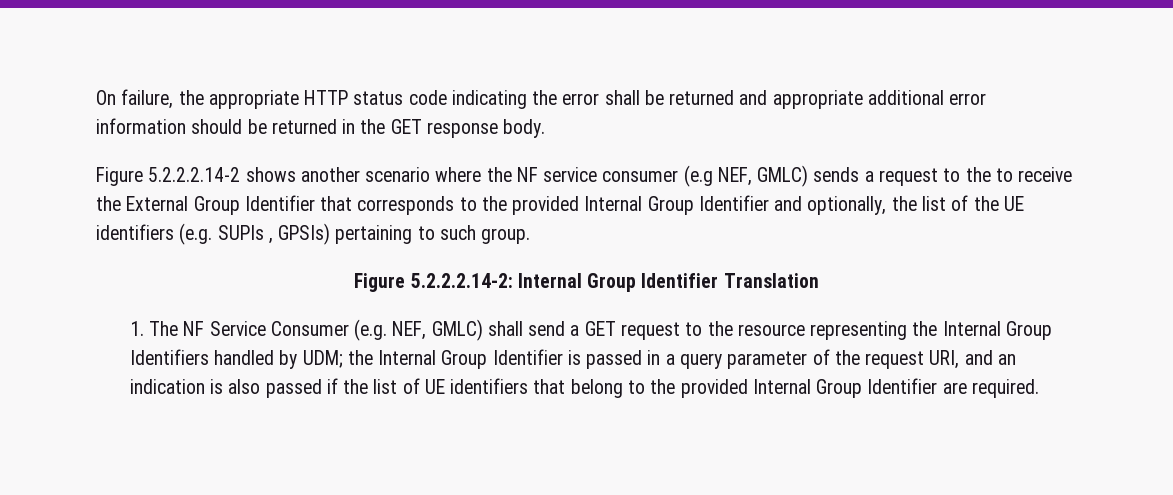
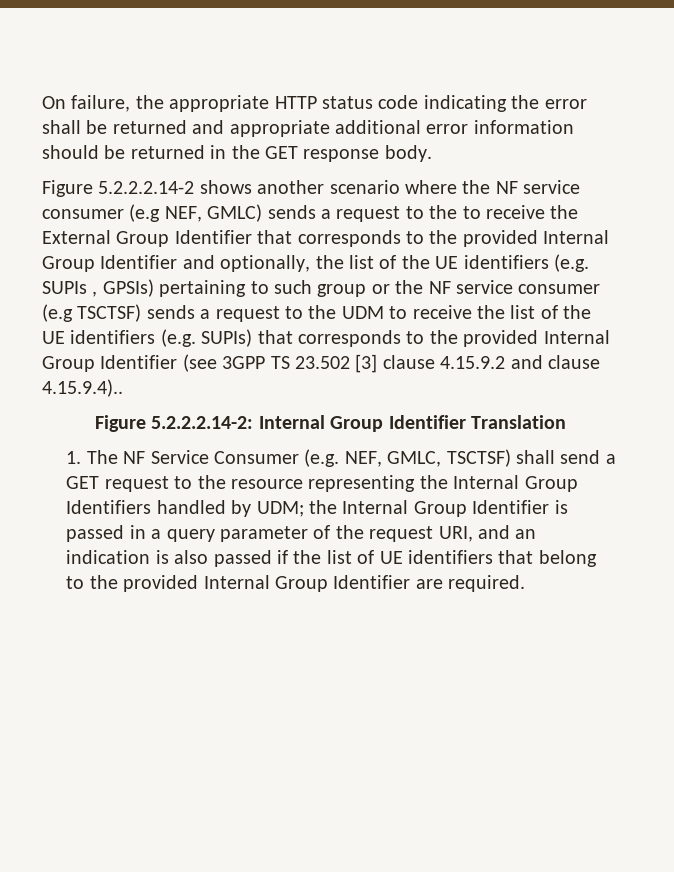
[481,228,531,244] group. -> [317,280,601,297] [42,304,592,322] [42,329,610,347] [42,354,600,373] [42,379,123,397] group or the NF service consumer (e.g TSCTSF) sends a request to the UDM to receive the list of the UE identifiers (e.g. SUPIs) that corresponds to the provided Internal Group Identifier (see 3GPP TS 23.502 [3] clause 4.15.9.2 and clause 4.15.9.4)..
[431,319,483,341] GMLC) -> [387,449,511,467] GMLC, TSCTSF)

